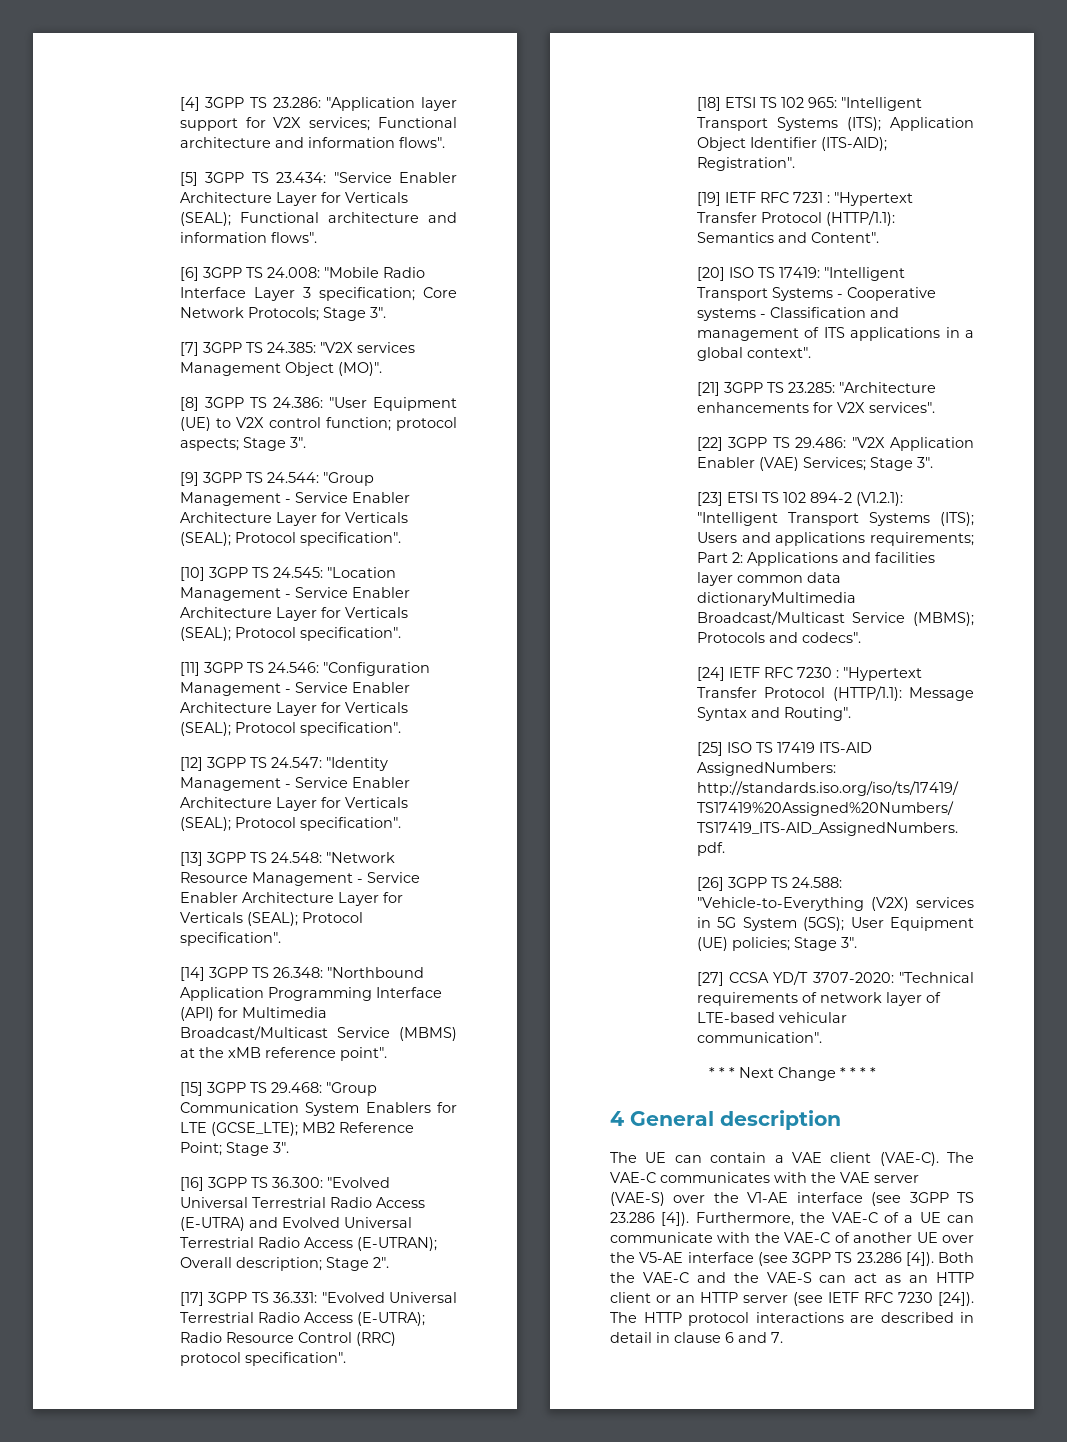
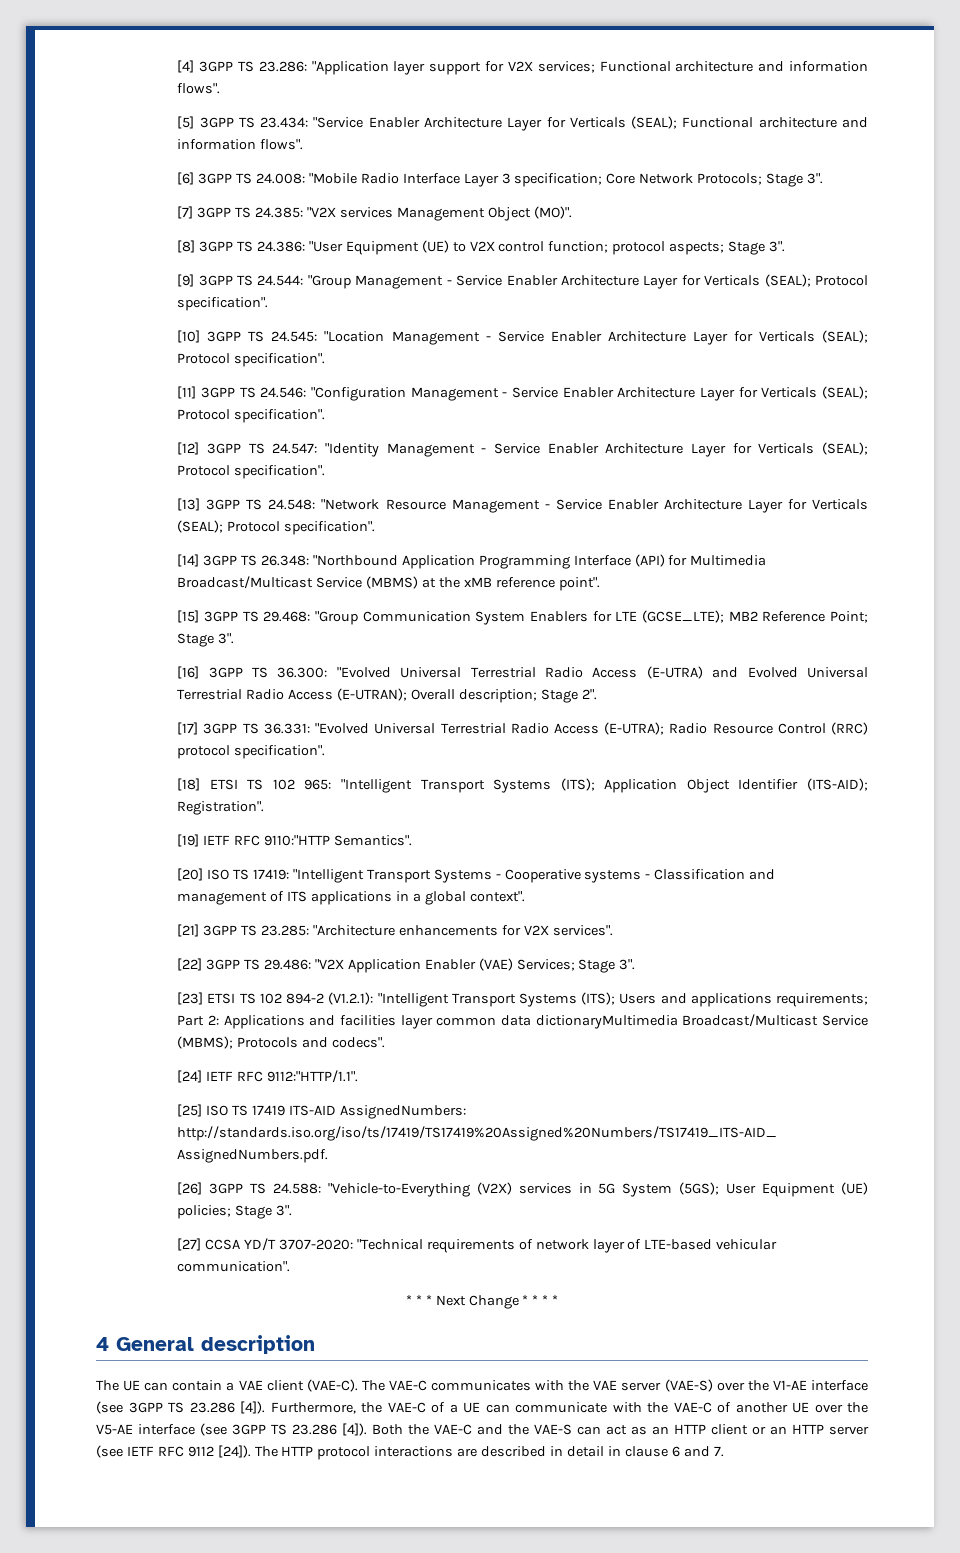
[792,192,913,206] [696,211,895,226] [696,232,879,243] 7231 : "Hypertext Transfer Protocol (HTTP/1.1): Semantics and Content". -> [263,835,412,846] 9110:"HTTP Semantics".
[796,667,922,681] [696,686,974,701] [696,707,851,721] 7230 : "Hypertext Transfer Protocol (HTTP/1.1): Message Syntax and Routing". -> [266,1070,358,1083] 9112:"HTTP/1.1".
[898,1292,933,1303] 7230 -> [187,1446,214,1457] 9112

